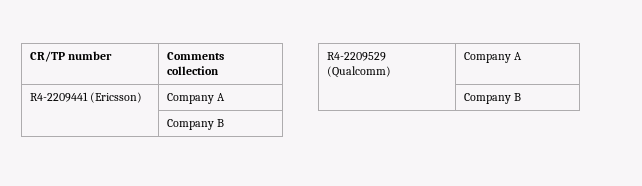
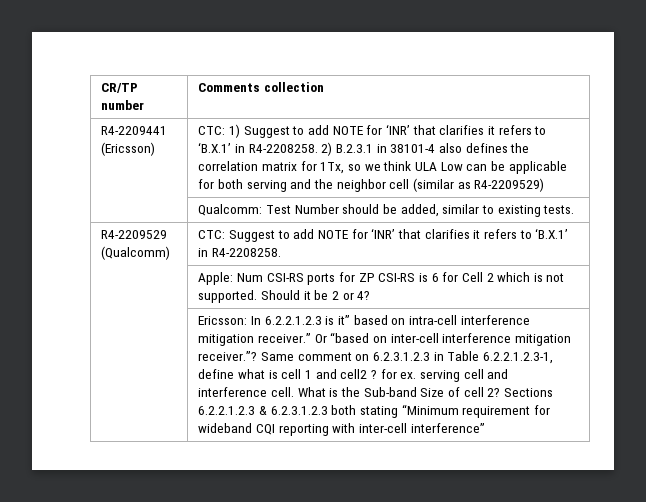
[167,93,226,104] [167,119,225,130] [327,52,387,61] [327,66,392,78] [464,52,523,63] [464,93,522,104] Company A // | Company B // R4-2209529 (Qualcomm) | Company A // | Company B -> [198,124,547,138] [198,142,530,156] [198,161,567,174] [198,178,545,192] [198,204,575,217] [101,230,168,239] [101,246,171,260] [198,228,569,242] [198,248,282,257] [198,272,565,285] [198,290,371,303] [198,315,530,325] [198,332,571,346] [198,351,553,364] [198,369,509,382] [198,387,553,397] [198,404,550,418] [198,423,485,436] CTC: 1) Suggest to add NOTE for ‘INR’ that clarifies it refers to ‘B.X.1’ in R4-2208258. 2) B.2.3.1 in 38101-4 also defines the correlation matrix for 1Tx, so we think ULA Low can be applicable for both serving and the neighbor cell (similar as R4-2209529) // | Qualcomm: Test Number should be added, similar to existing tests. // R4-2209529 (Qualcomm) | CTC: Suggest to add NOTE for ‘INR’ that clarifies it refers to ‘B.X.1’ in R4-2208258. // | Apple: Num CSI-RS ports for ZP CSI-RS is 6 for Cell 2 which is not supported. Should it be 2 or 4? // | Ericsson: In 6.2.2.1.2.3 is it” based on intra-cell interference mitigation receiver.” Or “based on inter-cell interference mitigation receiver.”? Same comment on 6.2.3.1.2.3 in Table 6.2.2.1.2.3-1, define what is cell 1 and cell2 ? for ex. serving cell and interference cell. What is the Sub-band Size of cell 2? Sections 6.2.2.1.2.3 & 6.2.3.1.2.3 both stating “Minimum requirement for wideband CQI reporting with inter-cell interference”

